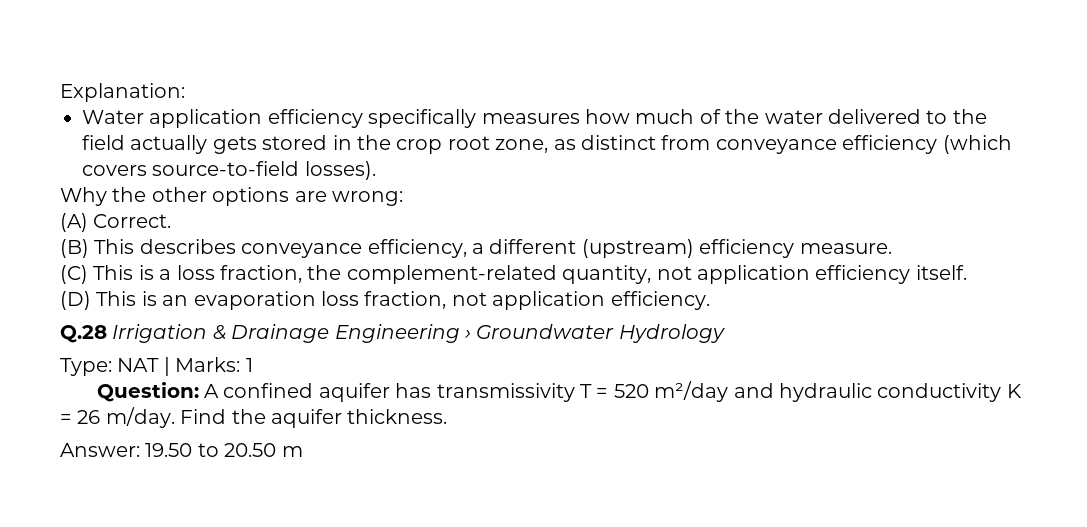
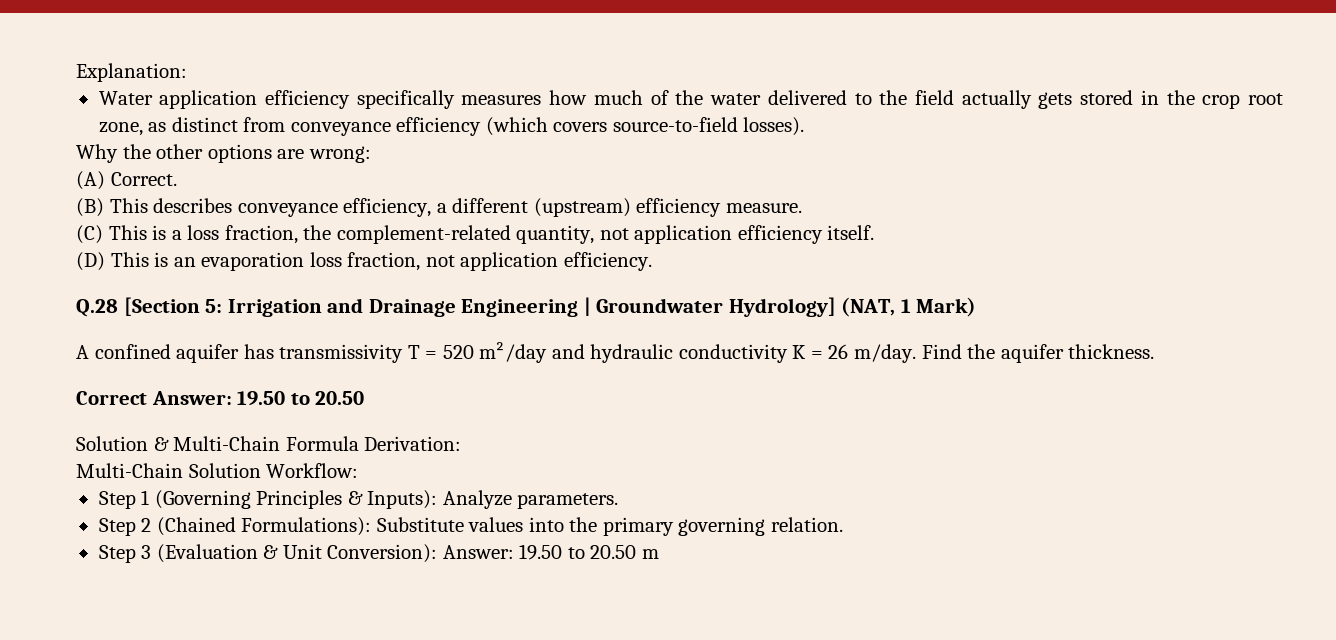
[112,324,725,343] [60,357,253,376] [96,382,199,402] Irrigation & Drainage Engineering › Groundwater Hydrology // Type: NAT | Marks: 1 // Question: -> [123,297,977,317] [Section 5: Irrigation and Drainage Engineering | Groundwater Hydrology] (NAT, 1 Mark) //
(448, 416) none -> [76,391,365,406] [76,436,462,451] [76,463,359,478] [98,490,619,509] [98,517,843,536] [98,544,438,563] Correct Answer: 19.50 to 20.50 // Solution & Multi-Chain Formula Derivation: // Multi-Chain Solution Workflow: // Step 1 (Governing Principles & Inputs): Analyze parameters. // Step 2 (Chained Formulations): Substitute values into the primary governing relation. // Step 3 (Evaluation & Unit Conversion):

